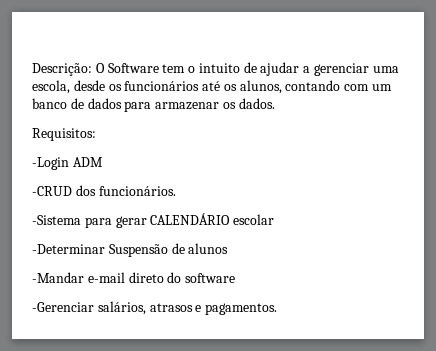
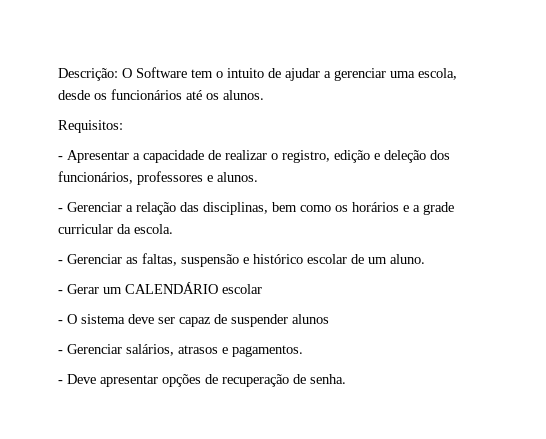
[239,80,393,94] [32,98,275,112] [32,128,96,141] [32,157,103,170] [32,185,176,196] [32,213,275,228] [32,243,229,257] [32,272,236,283] [32,301,278,315] alunos, contando com um banco de dados para armazenar os dados. // Requisitos: // -Login ADM // -CRUD dos funcionários. // -Sistema para gerar CALENDÁRIO escolar // -Determinar Suspensão de alunos // -Mandar e-mail direto do software // -Gerenciar salários, atrasos e pagamentos. -> [223,90,264,100] [58,120,123,133] [58,150,450,163] [58,171,258,185] [58,202,454,215] [58,224,173,234] [58,253,425,267] [58,282,262,294] [58,314,329,327] [58,344,303,357] [58,374,346,387] alunos. // Requisitos: // - Apresentar a capacidade de realizar o registro, edição e deleção dos funcionários, professores e alunos. // - Gerenciar a relação das disciplinas, bem como os horários e a grade curricular da escola. // - Gerenciar as faltas, suspensão e histórico escolar de um aluno. // - Gerar um CALENDÁRIO escolar // - O sistema deve ser capaz de suspender alunos // - Gerenciar salários, atrasos e pagamentos. // - Deve apresentar opções de recuperação de senha.

